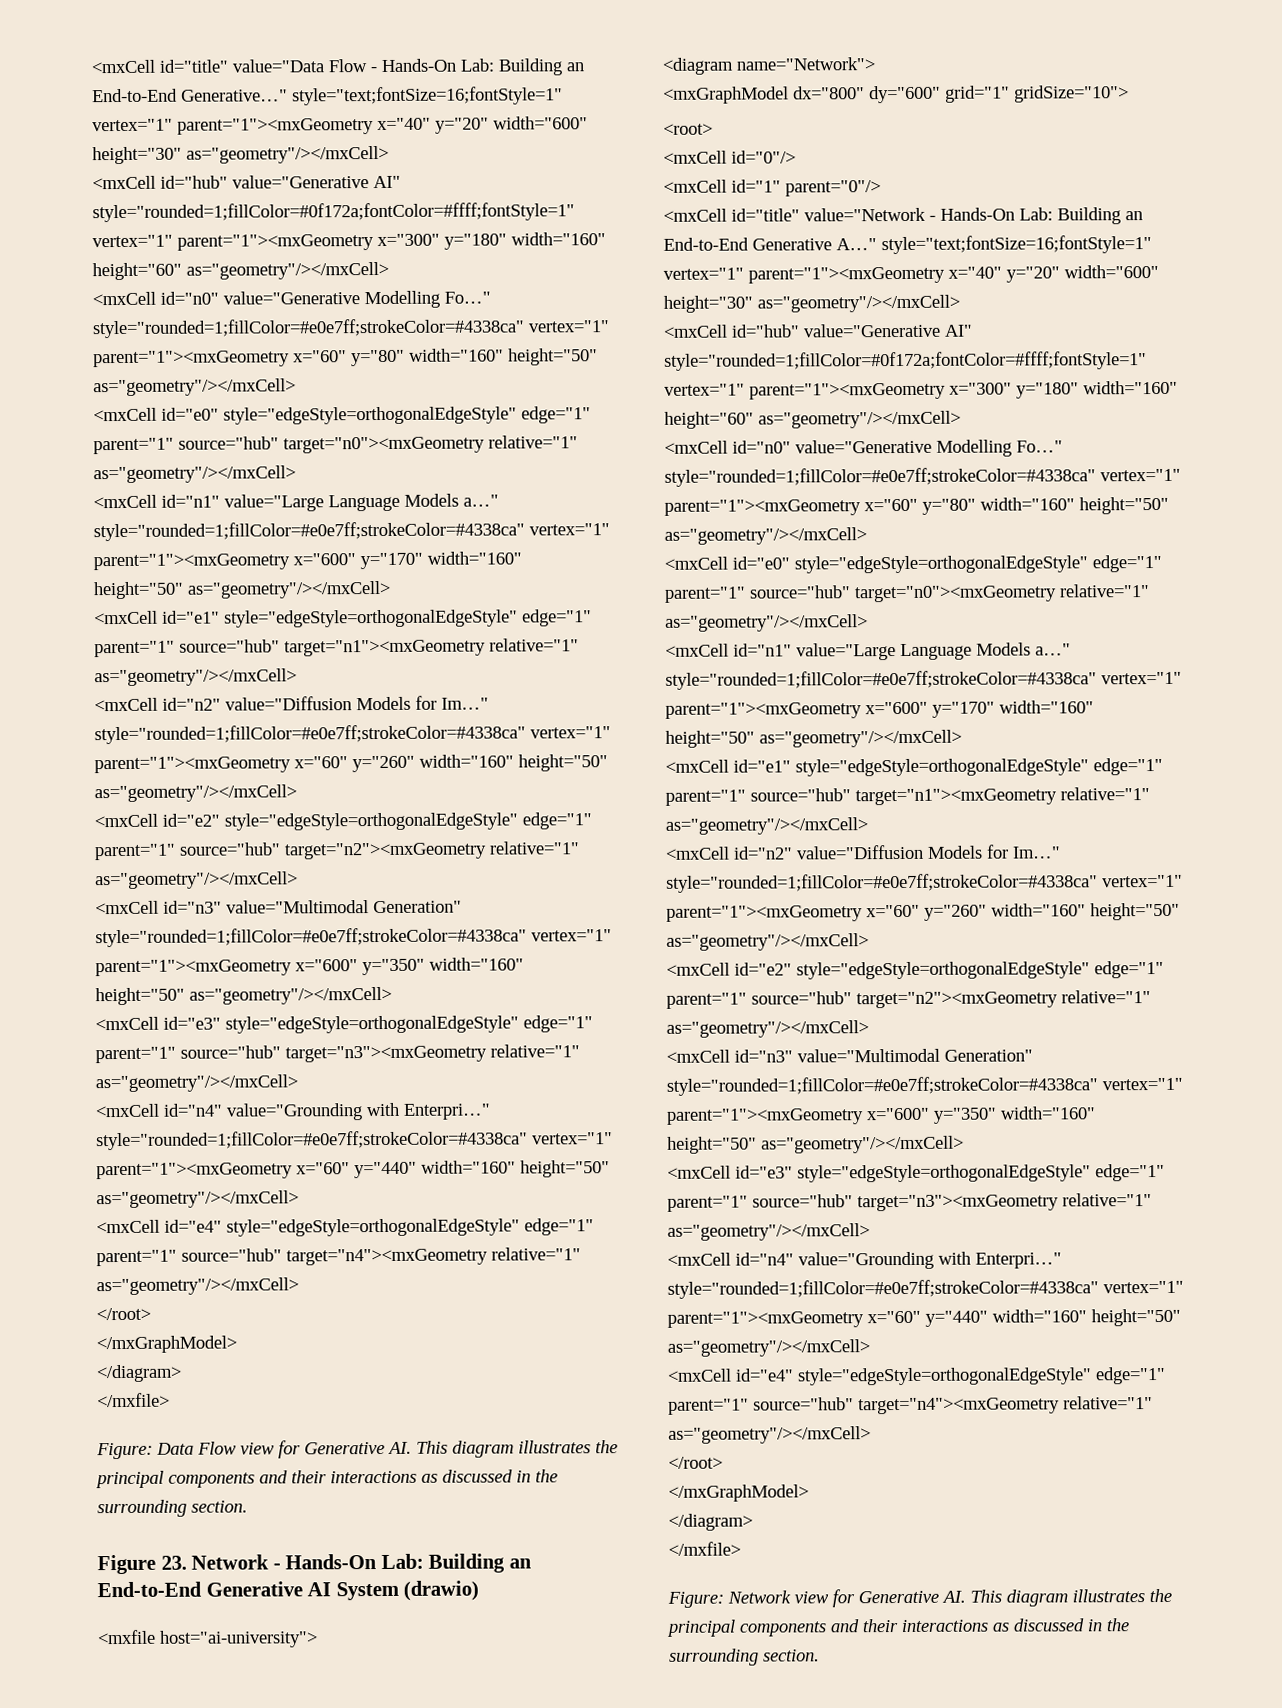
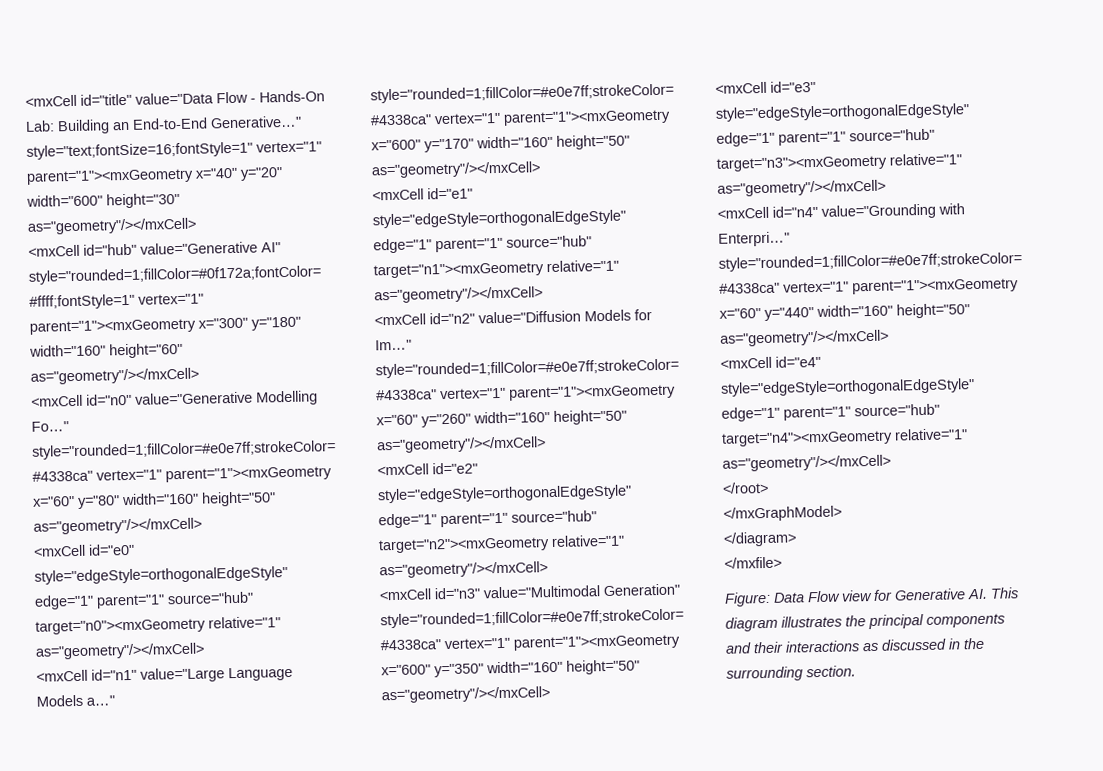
[97,1553,532,1575] [97,1580,480,1601] [97,1629,318,1648] [662,57,875,75] [663,85,1129,104] [663,123,713,135] [663,150,796,164] [663,179,881,197] [663,207,1143,225] [663,235,1152,255] [663,265,1159,284] [663,294,960,313] [663,323,973,338] [664,351,1147,371] [664,380,1178,400] [664,410,961,429] [664,439,1063,457] [664,467,1181,487] [664,496,1169,516] [664,527,867,545] [664,554,1162,574] [664,584,1150,603] [665,614,868,632] [665,642,1071,661] [665,670,1182,690] [665,700,1094,719] [665,729,962,748] [665,757,1163,777] [665,787,1150,806] [665,817,868,835] [665,844,1061,860] [666,873,1183,893] [666,902,1180,922] [666,933,869,951] [666,960,1164,980] [666,990,1151,1009] [666,1020,869,1038] [666,1048,1033,1063] [666,1076,1183,1096] [666,1106,1096,1125] [667,1135,964,1154] [667,1163,1165,1183] [667,1193,1152,1212] [667,1223,870,1241] [667,1251,1062,1270] [667,1279,1184,1299] [667,1308,1181,1328] [667,1339,870,1357] [667,1366,1166,1386] [668,1396,1153,1415] [668,1426,871,1444] [668,1456,723,1469] [668,1484,809,1502] [668,1513,753,1531] [668,1541,741,1556] [667,1588,1172,1608] [666,1618,1129,1637] [669,1648,820,1666] // Figure 23. Network - Hands-On Lab: Building an End-to-End Generative AI System (drawio) // <mxfile host="ai-university"> // <diagram name="Network"> // <mxGraphModel dx="800" dy="600" grid="1" gridSize="10"> // <root> // <mxCell id="0"/> // <mxCell id="1" parent="0"/> // <mxCell id="title" value="Network - Hands-On Lab: Building an End-to-End Generative A…" style="text;fontSize=16;fontStyle=1" vertex="1" parent="1"><mxGeometry x="40" y="20" width="600" height="30" as="geometry"/></mxCell> // <mxCell id="hub" value="Generative AI" style="rounded=1;fillColor=#0f172a;fontColor=#ffff;fontStyle=1" vertex="1" parent="1"><mxGeometry x="300" y="180" width="160" height="60" as="geometry"/></mxCell> // <mxCell id="n0" value="Generative Modelling Fo…" style="rounded=1;fillColor=#e0e7ff;strokeColor=#4338ca" vertex="1" parent="1"><mxGeometry x="60" y="80" width="160" height="50" as="geometry"/></mxCell> // <mxCell id="e0" style="edgeStyle=orthogonalEdgeStyle" edge="1" parent="1" source="hub" target="n0"><mxGeometry relative="1" as="geometry"/></mxCell> // <mxCell id="n1" value="Large Language Models a…" style="rounded=1;fillColor=#e0e7ff;strokeColor=#4338ca" vertex="1" parent="1"><mxGeometry x="600" y="170" width="160" height="50" as="geometry"/></mxCell> // <mxCell id="e1" style="edgeStyle=orthogonalEdgeStyle" edge="1" parent="1" source="hub" target="n1"><mxGeometry relative="1" as="geometry"/></mxCell> // <mxCell id="n2" value="Diffusion Models for Im…" style="rounded=1;fillColor=#e0e7ff;strokeColor=#4338ca" vertex="1" parent="1"><mxGeometry x="60" y="260" width="160" height="50" as="geometry"/></mxCell> // <mxCell id="e2" style="edgeStyle=orthogonalEdgeStyle" edge="1" parent="1" source="hub" target="n2"><mxGeometry relative="1" as="geometry"/></mxCell> // <mxCell id="n3" value="Multimodal Generation" style="rounded=1;fillColor=#e0e7ff;strokeColor=#4338ca" vertex="1" parent="1"><mxGeometry x="600" y="350" width="160" height="50" as="geometry"/></mxCell> // <mxCell id="e3" style="edgeStyle=orthogonalEdgeStyle" edge="1" parent="1" source="hub" target="n3"><mxGeometry relative="1" as="geometry"/></mxCell> // <mxCell id="n4" value="Grounding with Enterpri…" style="rounded=1;fillColor=#e0e7ff;strokeColor=#4338ca" vertex="1" parent="1"><mxGeometry x="60" y="440" width="160" height="50" as="geometry"/></mxCell> // <mxCell id="e4" style="edgeStyle=orthogonalEdgeStyle" edge="1" parent="1" source="hub" target="n4"><mxGeometry relative="1" as="geometry"/></mxCell> // </root> // </mxGraphModel> // </diagram> // </mxfile> // Figure: Network view for Generative AI. This diagram illustrates the principal components and their interactions as discussed in the surrounding section. -> (856, 671) none

